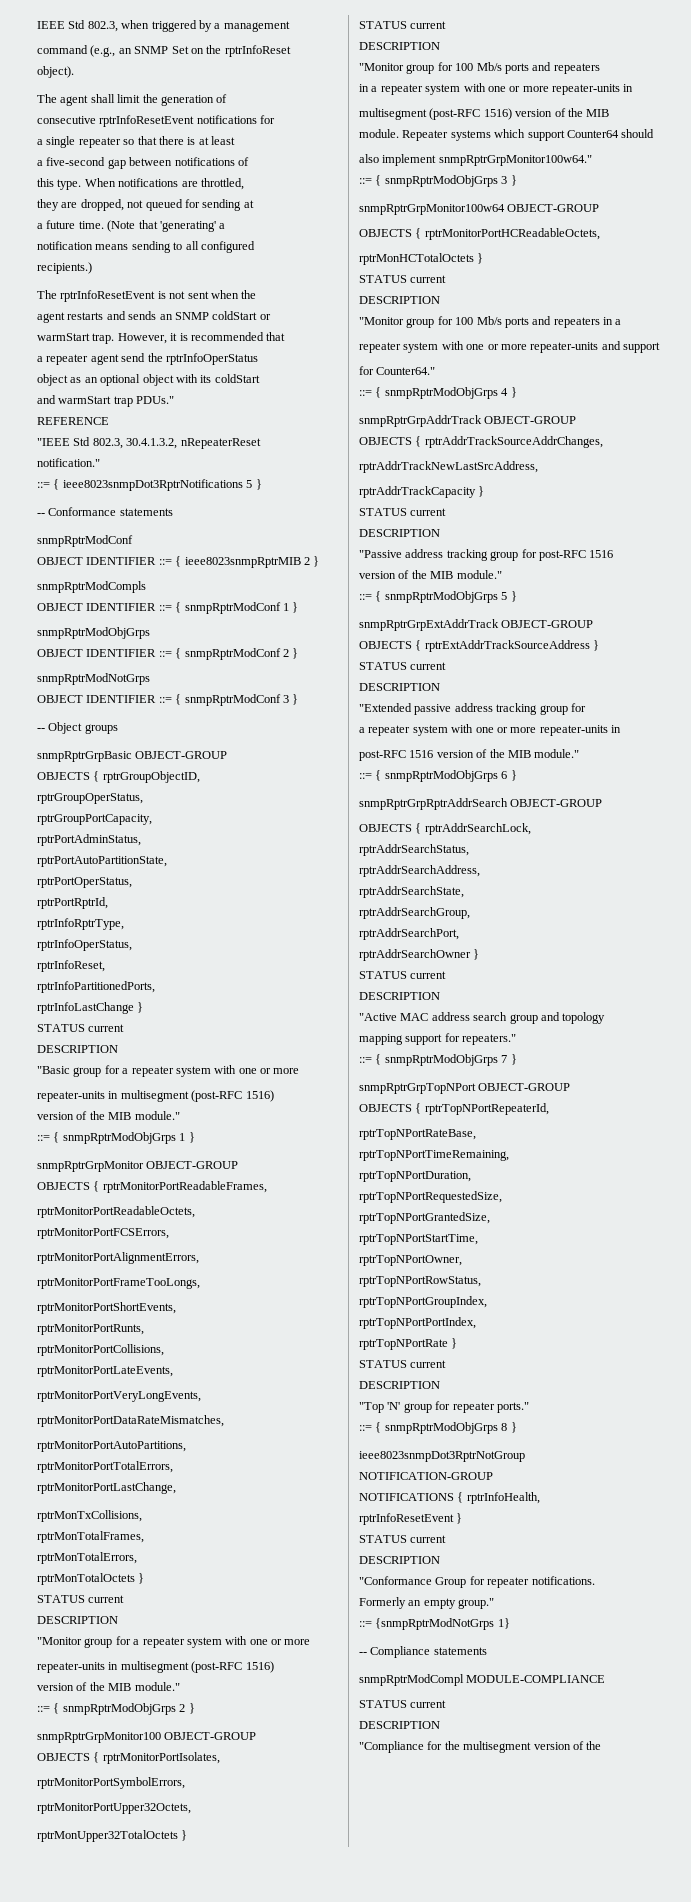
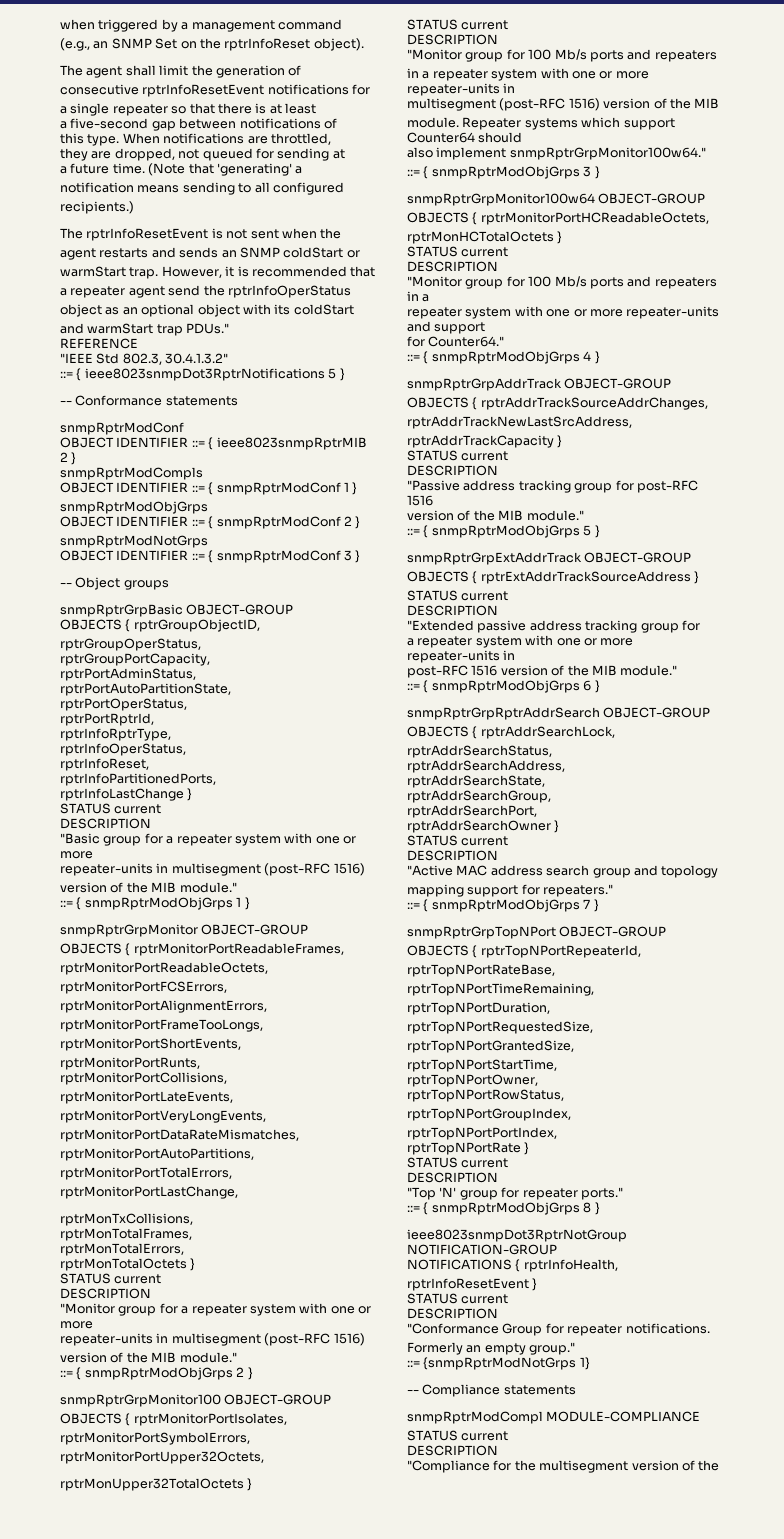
[37,20,118,32] IEEE Std 802.3, -> (60, 24) none
[37,45,88,54] // command -> [277,19,342,30] command //
(291, 51) // -> (311, 44) none
[126,438,261,449] [37,458,100,467] 30.4.1.3.2, nRepeaterReset // notification." -> [165,353,229,364] 30.4.1.3.2"

